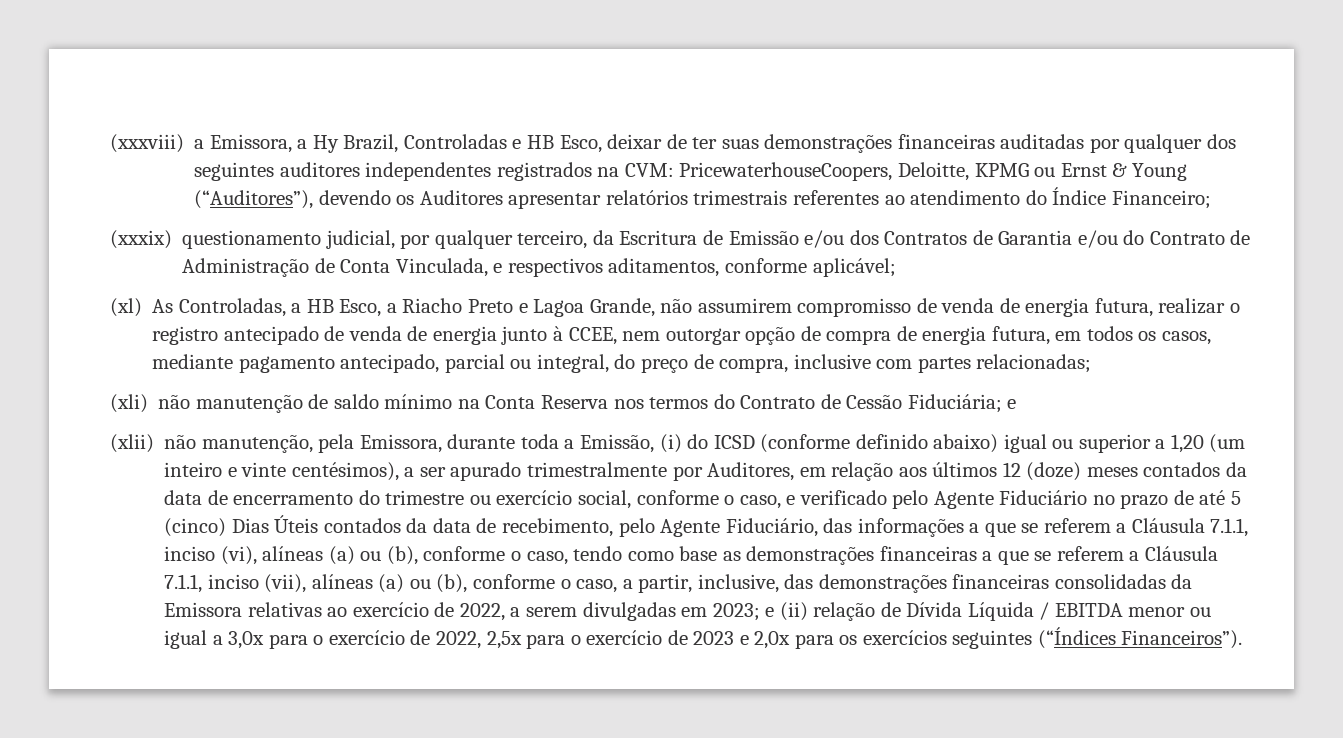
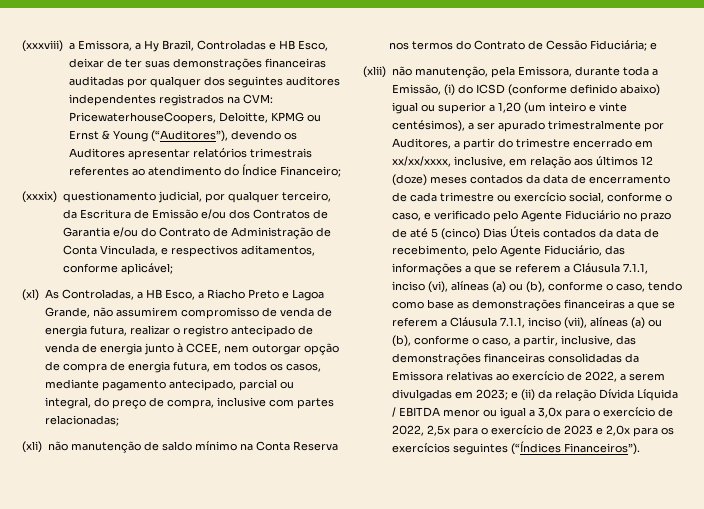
(795, 471) none -> [453,138,653,150] [391,156,506,167] a partir do trimestre encerrado em xx/xx/xxxx, inclusive,
[358,490,380,505] do -> [391,192,437,202] de cada
[813,602,901,621] relação de -> [537,389,596,401] da relação

